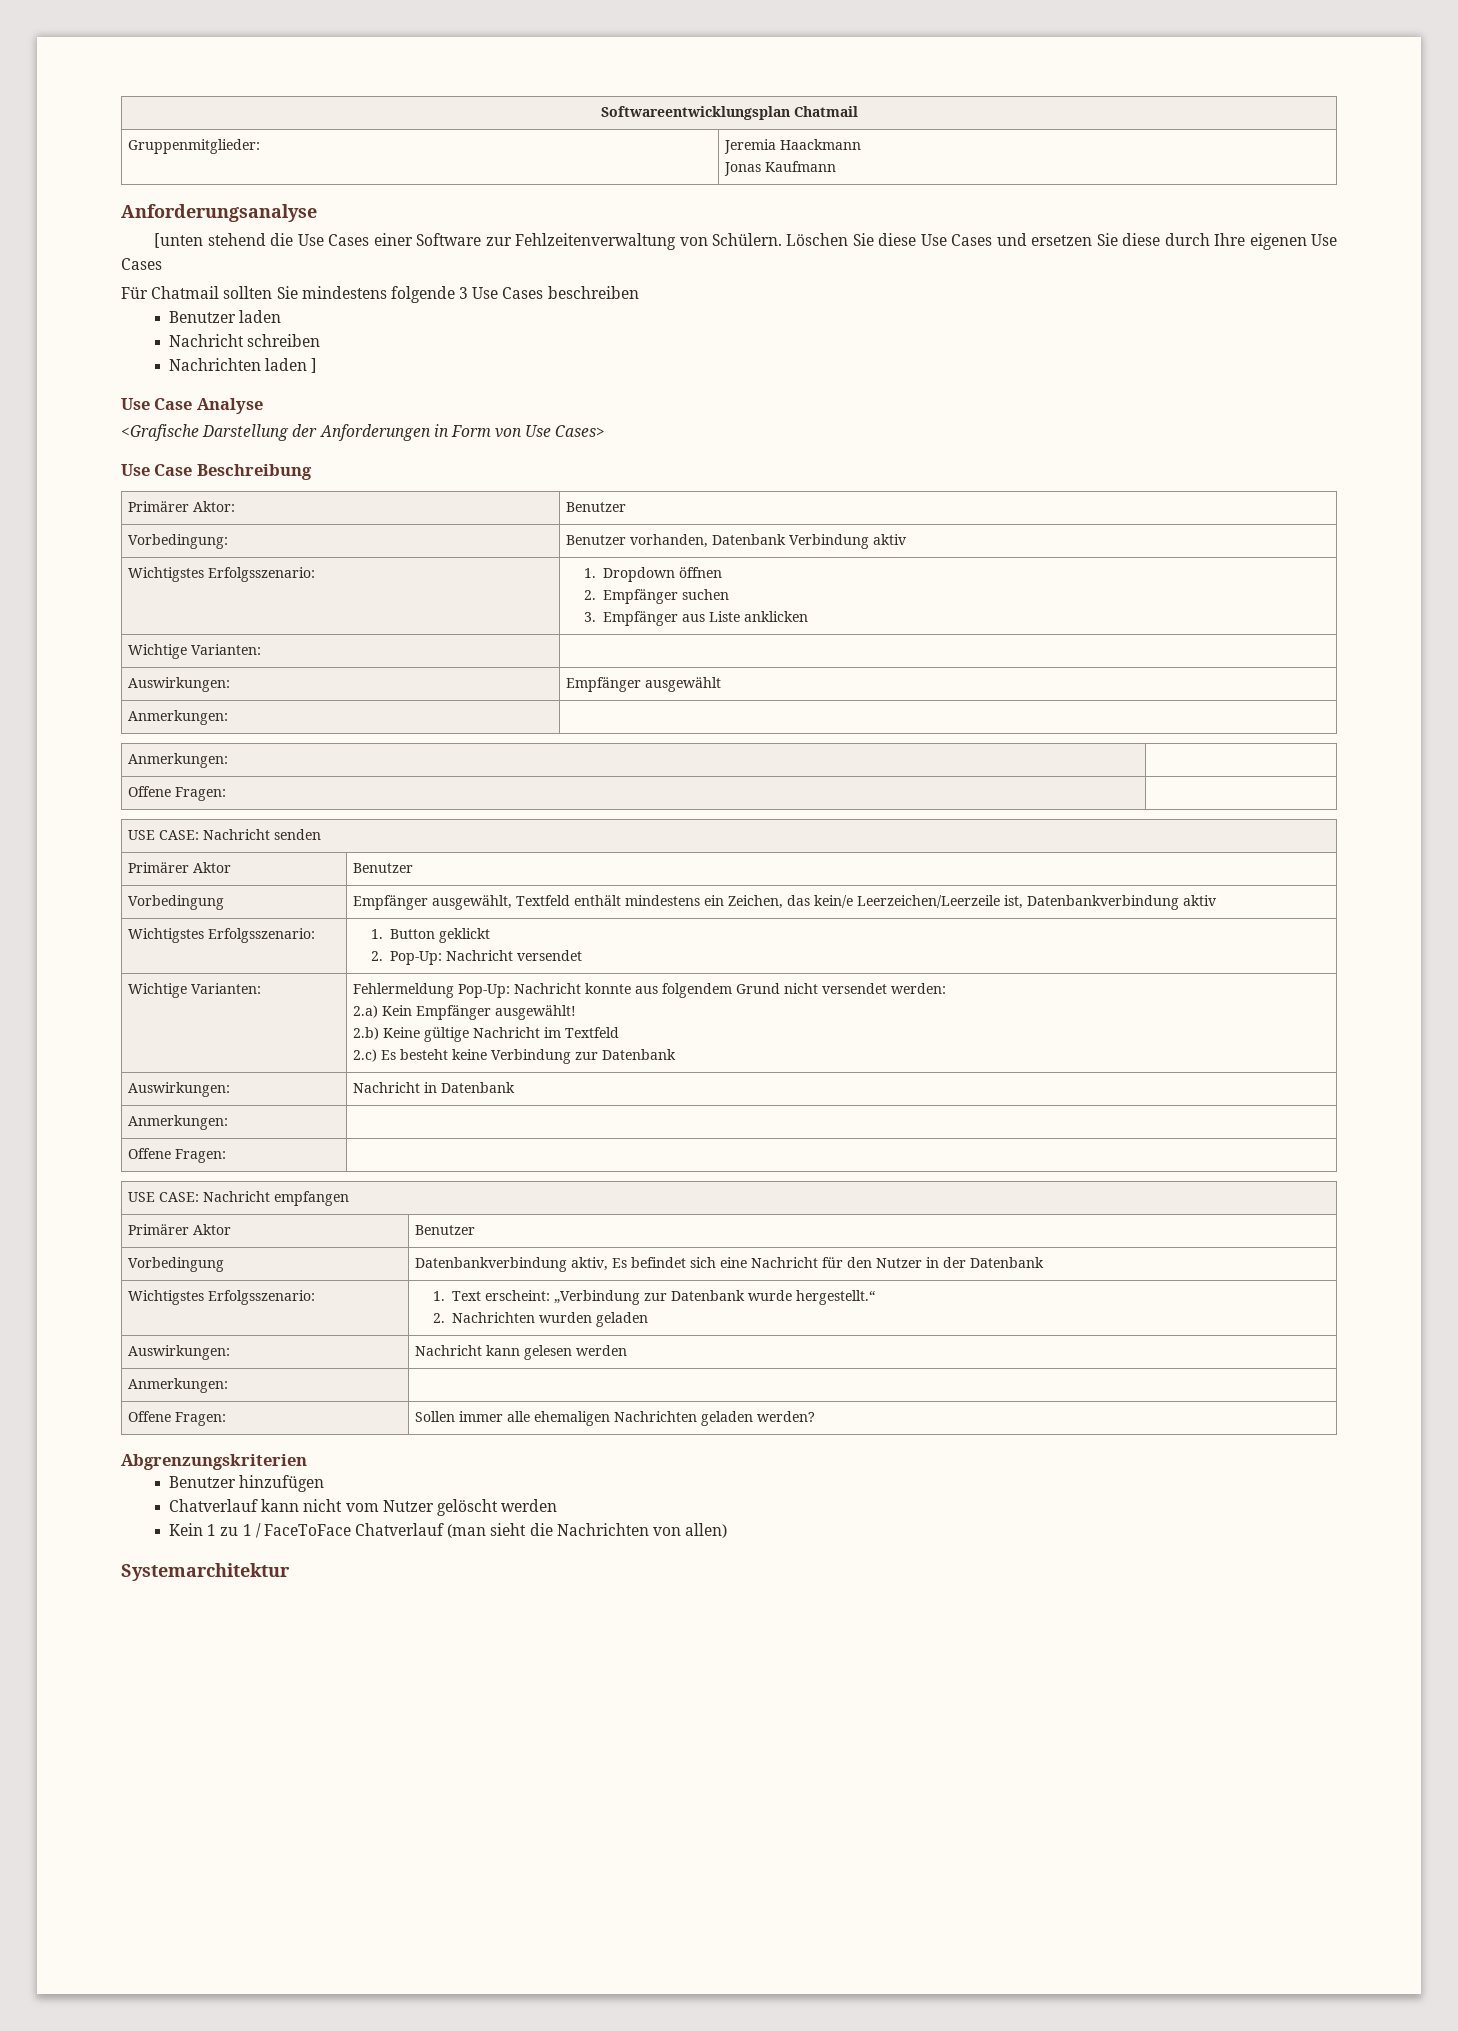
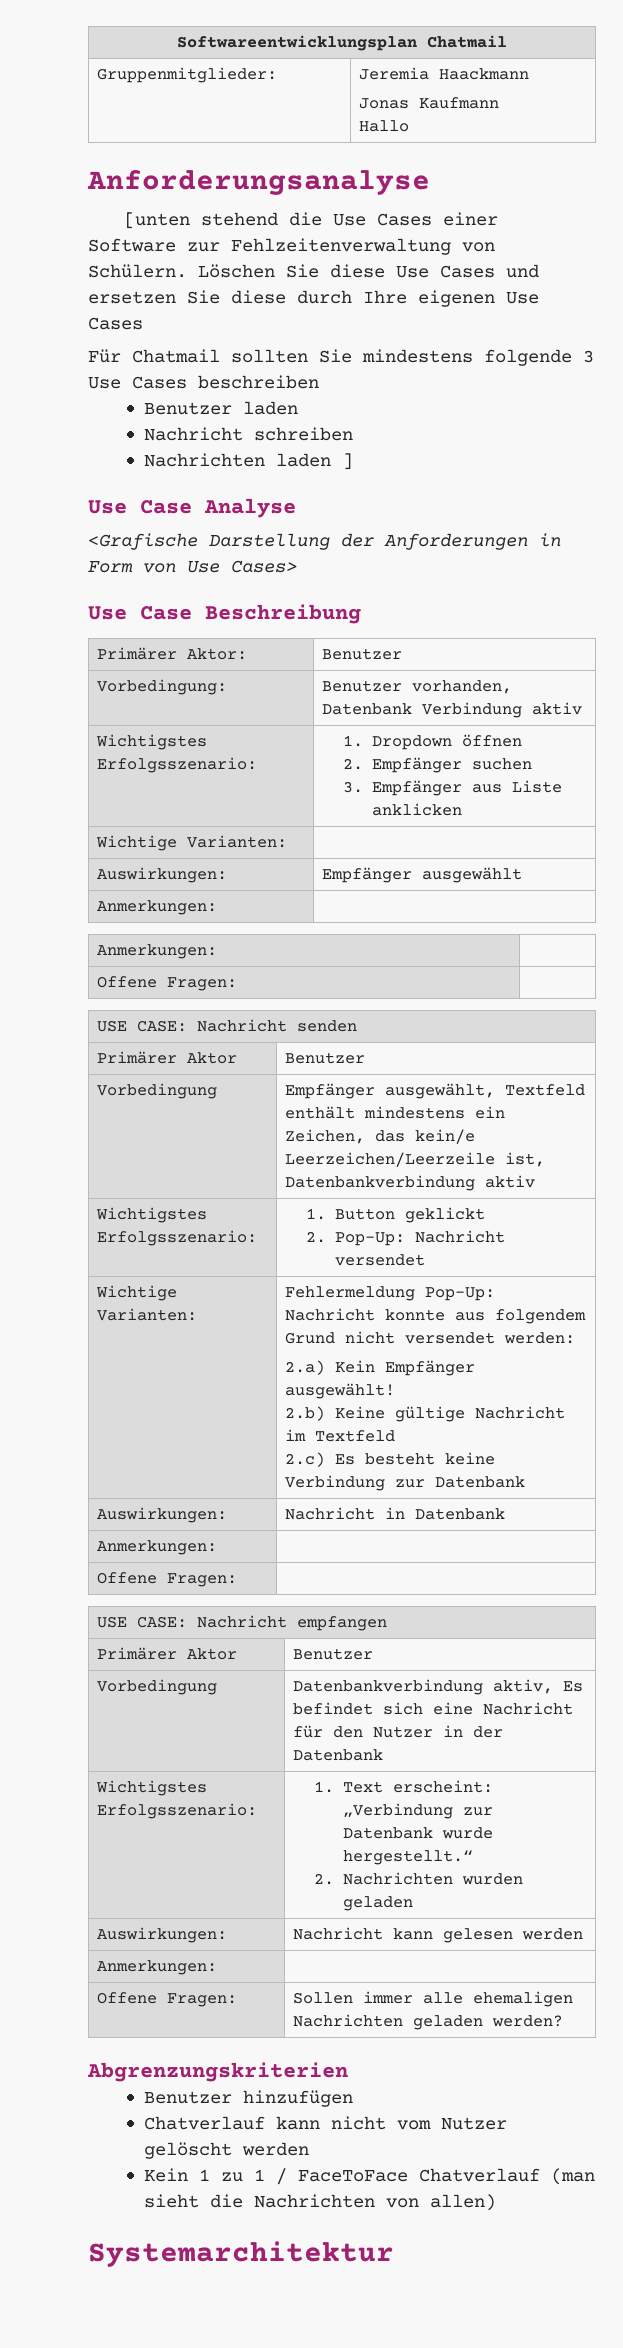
(836, 166) none -> [358,120,409,132] // Hallo

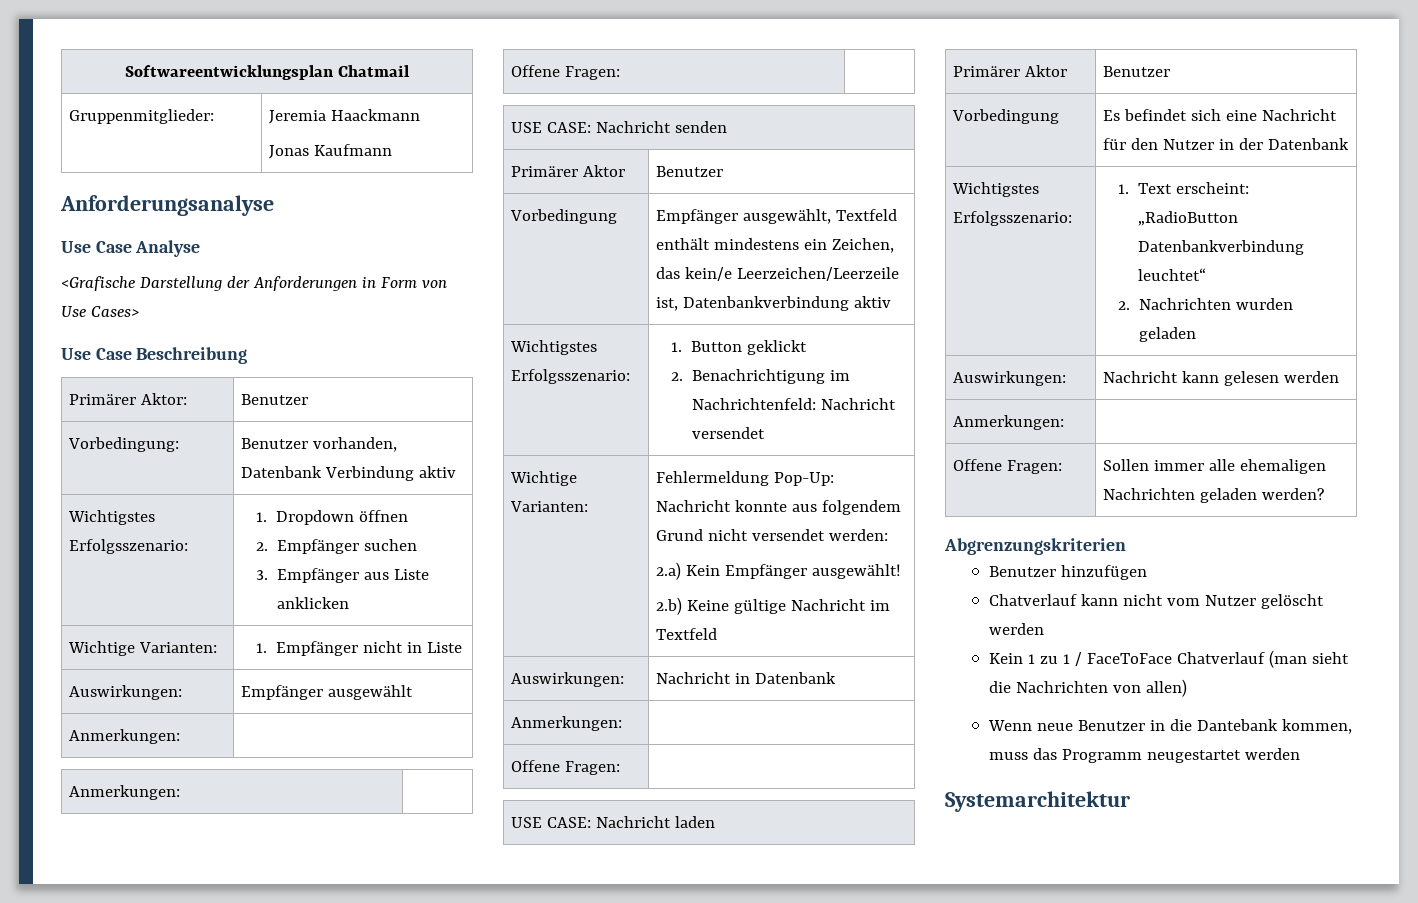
[358,120,409,132] // Hallo -> (393, 150) none
[124,212,499,229] [88,238,495,255] [88,264,539,278] [88,290,539,307] [88,317,143,330] [88,349,594,366] [88,375,319,389] [144,401,299,415] [144,427,354,441] [144,453,354,470] // [unten stehend die Use Cases einer Software zur Fehlzeitenverwaltung von Schülern. Löschen Sie diese Use Cases und ersetzen Sie diese durch Ihre eigenen Use Cases // Für Chatmail sollten Sie mindestens folgende 3 Use Cases beschreiben // Benutzer laden // Nachricht schreiben // Nachrichten laden ] -> (274, 205) none
(287, 841) none -> [255,641,462,656] 1. Empfänger nicht in Liste
[334,1232,405,1246] Pop-Up: -> [691,369,850,384] [691,398,816,410] Benachrichtigung im Nachrichtenfeld:
[284,1452,495,1467] [284,1475,525,1491] // 2.c) Es besteht keine Verbindung zur Datenbank -> (718, 634) none
[296,1616,387,1631] [96,1647,237,1660] [292,1648,373,1660] [96,1679,217,1695] [292,1679,553,1695] empfangen // Primärer Aktor | Benutzer // Vorbedingung | Datenbankverbindung aktiv, -> [675,816,716,828] [953,65,1068,77] [1103,66,1171,77] [952,109,1060,124] laden // Primärer Aktor | Benutzer // Vorbedingung |
[342,1803,493,1819] [342,1827,493,1839] [342,1850,473,1865] „Verbindung zur Datenbank wurde hergestellt.“ -> [1137,211,1238,226] [1137,240,1304,255] [1137,268,1206,281] „RadioButton Datenbankverbindung leuchtet“
(497, 2202) none -> [988,719,1353,734] [989,748,1301,763] // Wenn neue Benutzer in die Dantebank kommen, muss das Programm neugestartet werden

